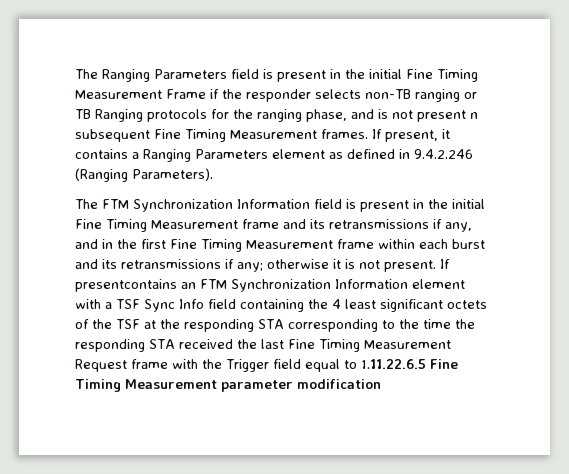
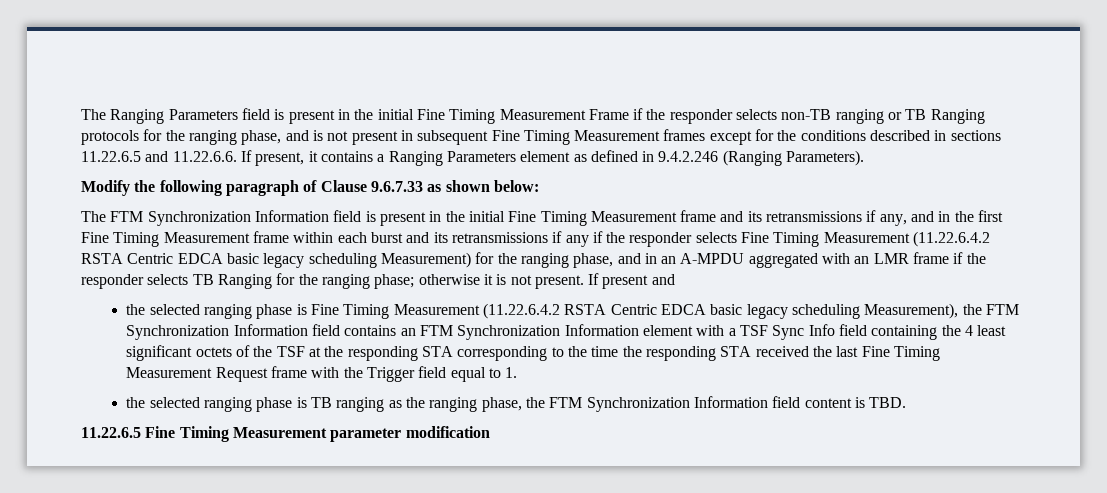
[470,112,478,119] n -> [400,130,413,141] in
[321,129,368,139] frames. -> [663,129,1001,145] [81,151,237,162] frames except for the conditions described in sections 11.22.6.5 and 11.22.6.6.
(213, 174) none -> [81,180,539,196] // Modify the following paragraph of Clause 9.6.7.33 as shown below:
[237,262,263,272] any; -> [565,231,991,247] [81,252,986,268] [81,273,415,289] any if the responder selects Fine Timing Measurement (11.22.6.4.2 RSTA Centric EDCA basic legacy scheduling Measurement) for the ranging phase, and in an A-MPDU aggregated with an LMR frame if the responder selects TB Ranging for the ranging phase;
[75,279,177,292] presentcontains -> [602,274,675,289] [126,303,1019,319] [126,324,397,340] present and // the selected ranging phase is Fine Timing Measurement (11.22.6.4.2 RSTA Centric EDCA basic legacy scheduling Measurement), the FTM Synchronization Information field contains
[361,359,426,369] 1.11.22.6.5 -> [505,367,518,378] [126,396,907,412] [81,427,141,438] 1. // the selected ranging phase is TB ranging as the ranging phase, the FTM Synchronization Information field content is TBD. // 11.22.6.5

